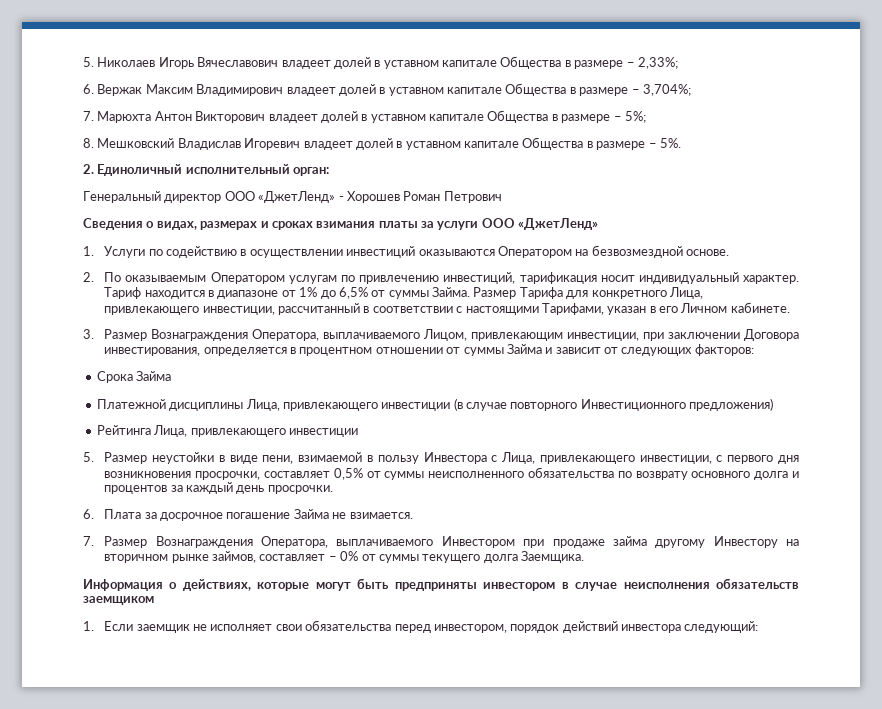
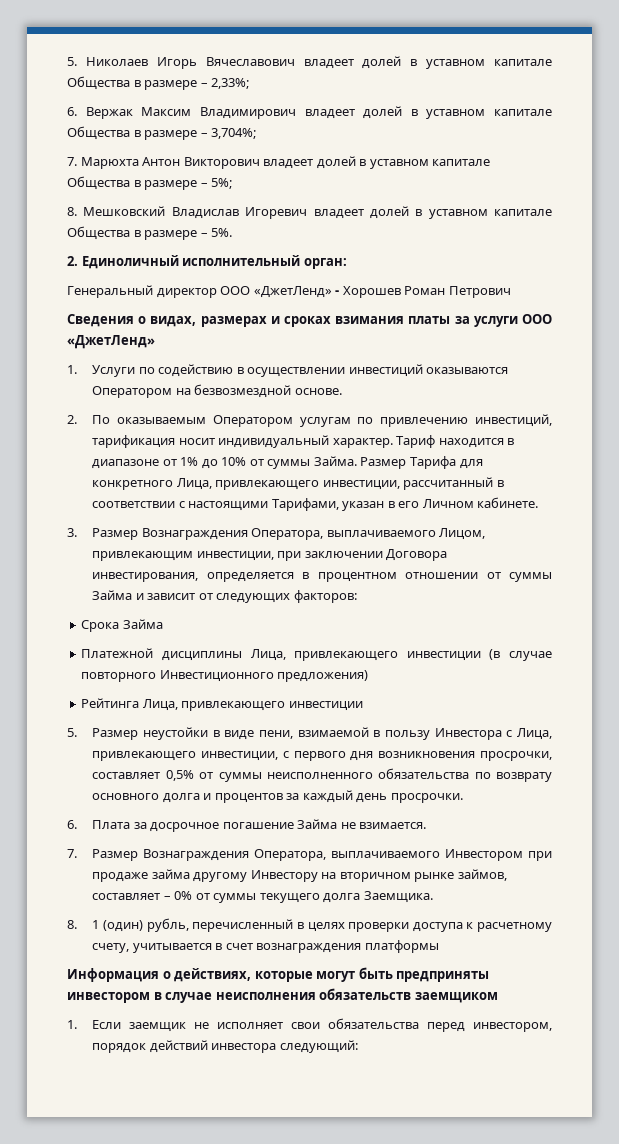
[338,287,368,299] 6,5% -> [221,457,247,466] 10%
(585, 557) none -> [67,918,552,932] [92,940,439,953] // 8. 1 (один) рубль, перечисленный в целях проверки доступа к расчетному счету, учитывается в счет вознаграждения платформы

